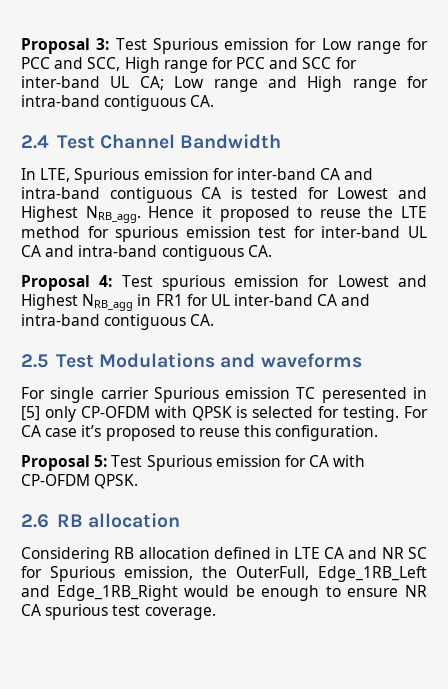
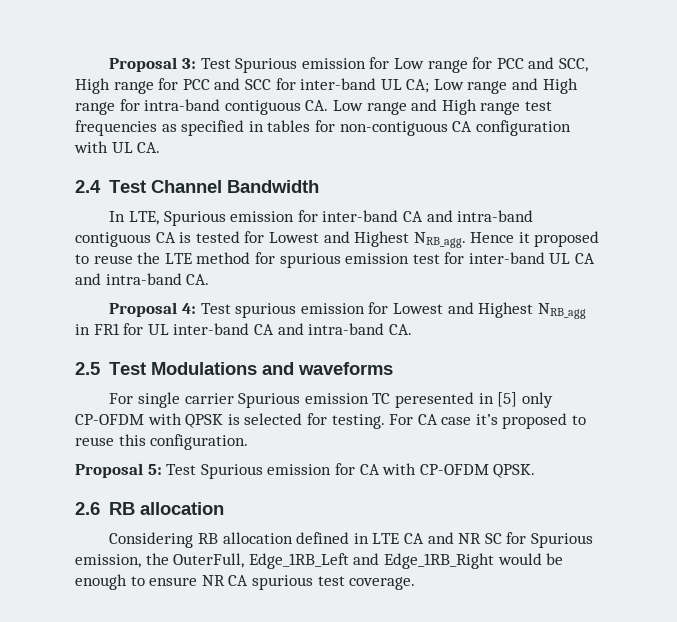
(215, 101) none -> [332,99,552,115] [75,120,571,136] [74,141,161,153] Low range and High range test frequencies as specified in tables for non-contiguous CA configuration with UL CA.
[161,245,244,261] contiguous -> (182, 279) none
[104,314,187,330] contiguous -> (385, 329) none

